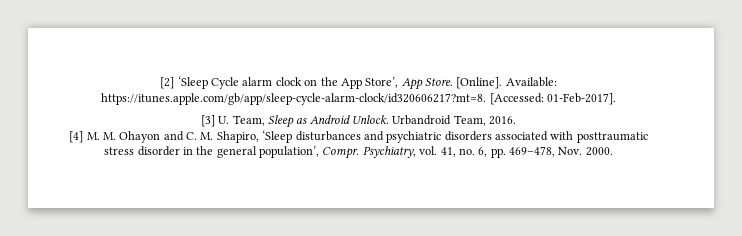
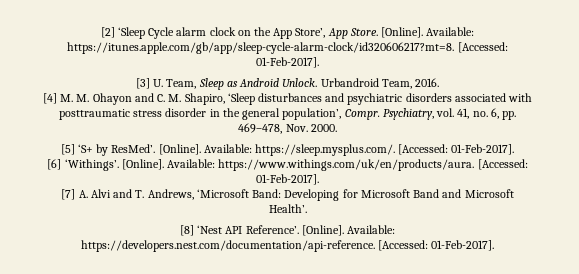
(613, 151) none -> [60,144,515,156] [47,159,528,171] [256,174,319,185] [61,189,514,201] [268,204,307,213] [179,225,396,236] [80,240,495,252] // [5] ‘S+ by ResMed’. [Online]. Available: https://sleep.mysplus.com/. [Accessed: 01-Feb-2017]. // [6] ‘Withings’. [Online]. Available: https://www.withings.com/uk/en/products/aura. [Accessed: 01-Feb-2017]. // [7] A. Alvi and T. Andrews, ‘Microsoft Band: Developing for Microsoft Band and Microsoft Health’. // [8] ‘Nest API Reference’. [Online]. Available: https://developers.nest.com/documentation/api-reference. [Accessed: 01-Feb-2017].

